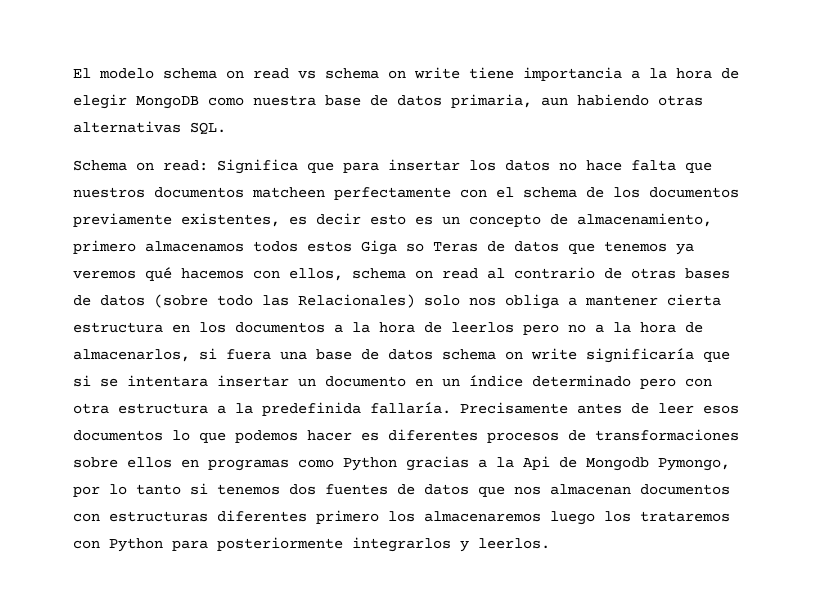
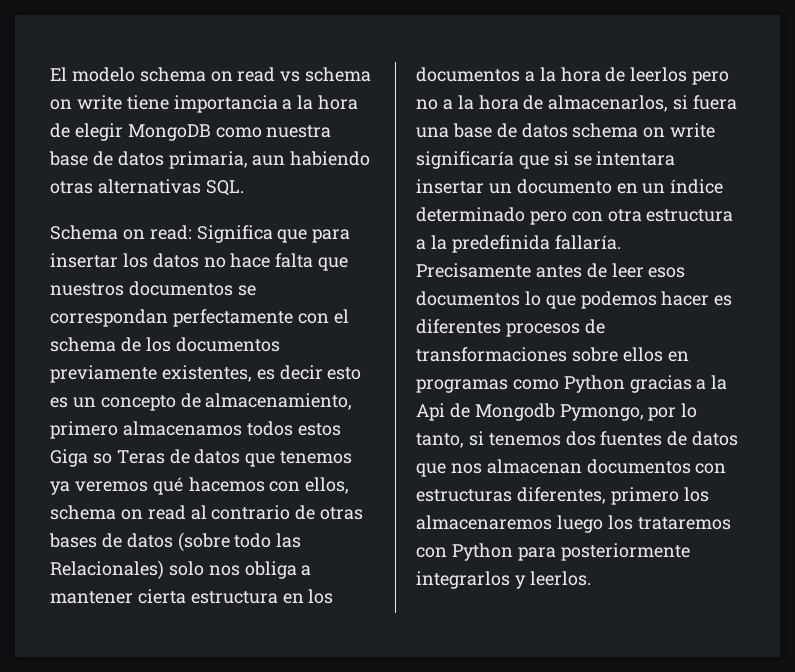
[252,187,325,198] matcheen -> [237,285,256,296] [50,309,168,327] se correspondan
[136,484,181,495] tanto -> [416,433,464,448] tanto,
[217,510,307,522] diferentes -> [516,487,606,504] diferentes,

